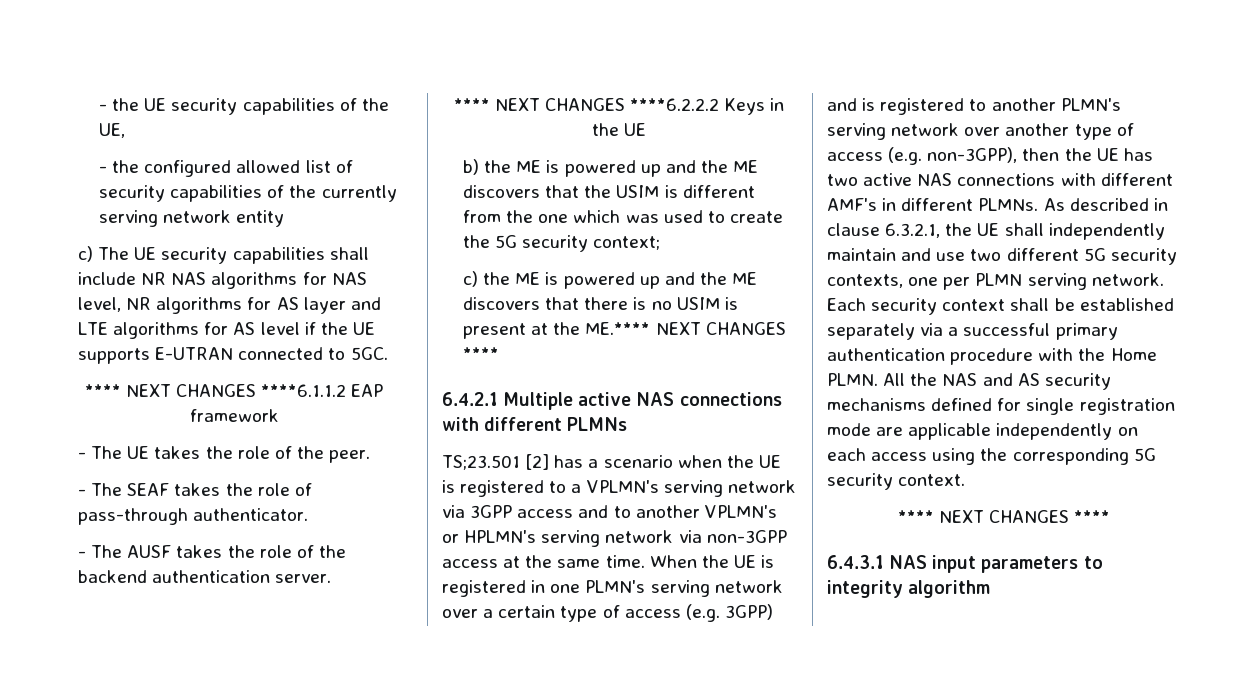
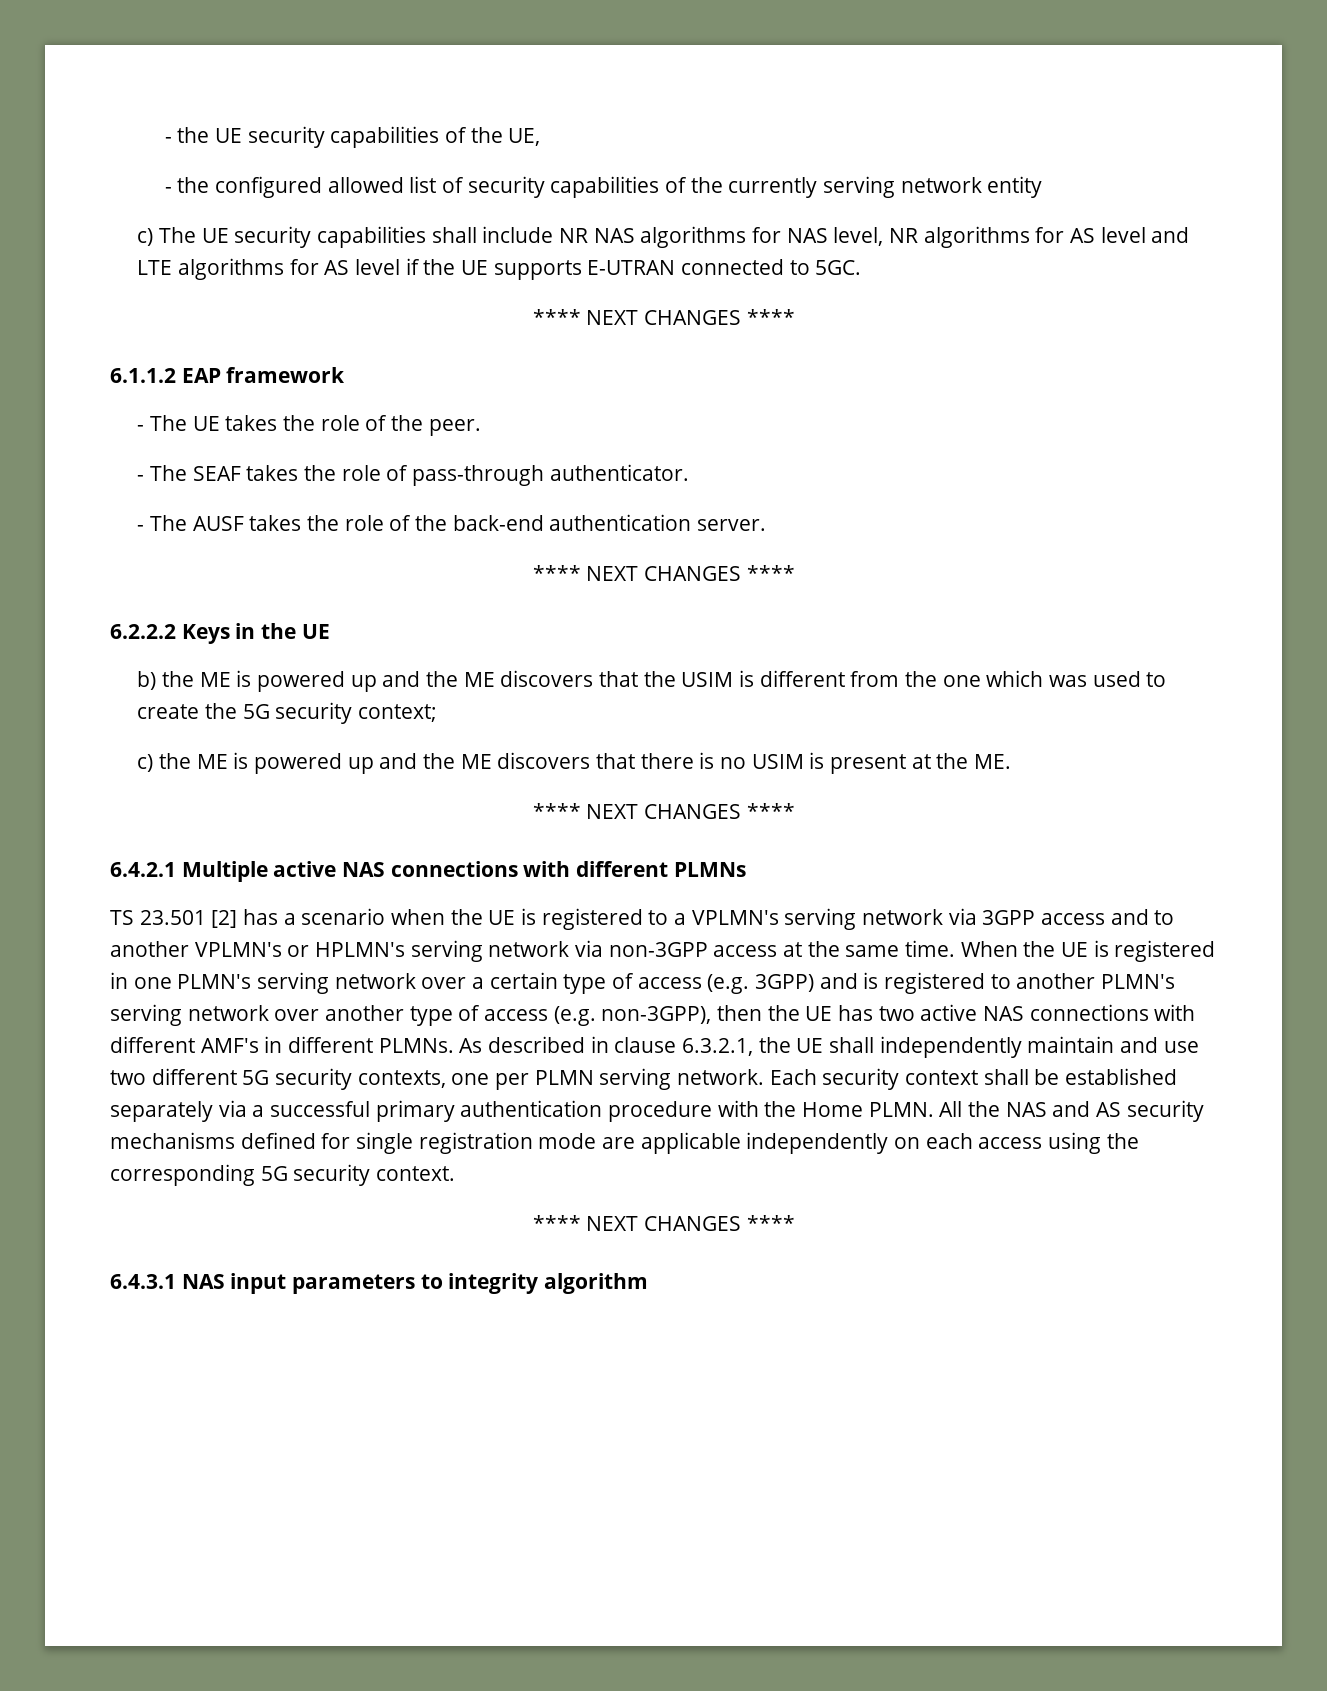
[303,297,346,314] layer -> [1100,227,1146,243] level
[261,384,347,397] ****6.1.1.2 -> [746,309,795,325] [110,368,176,383] **** // 6.1.1.2
[78,570,148,583] backend -> [452,515,544,531] back-end
[630,98,720,111] ****6.2.2.2 -> [746,565,795,581] [110,624,176,639] **** // 6.2.2.2
[585,322,651,335] ME.**** -> [973,754,1011,769] [532,803,581,819] ME. // ****
[442,455,520,470] TS;23.501 -> [110,910,206,925] TS 23.501

